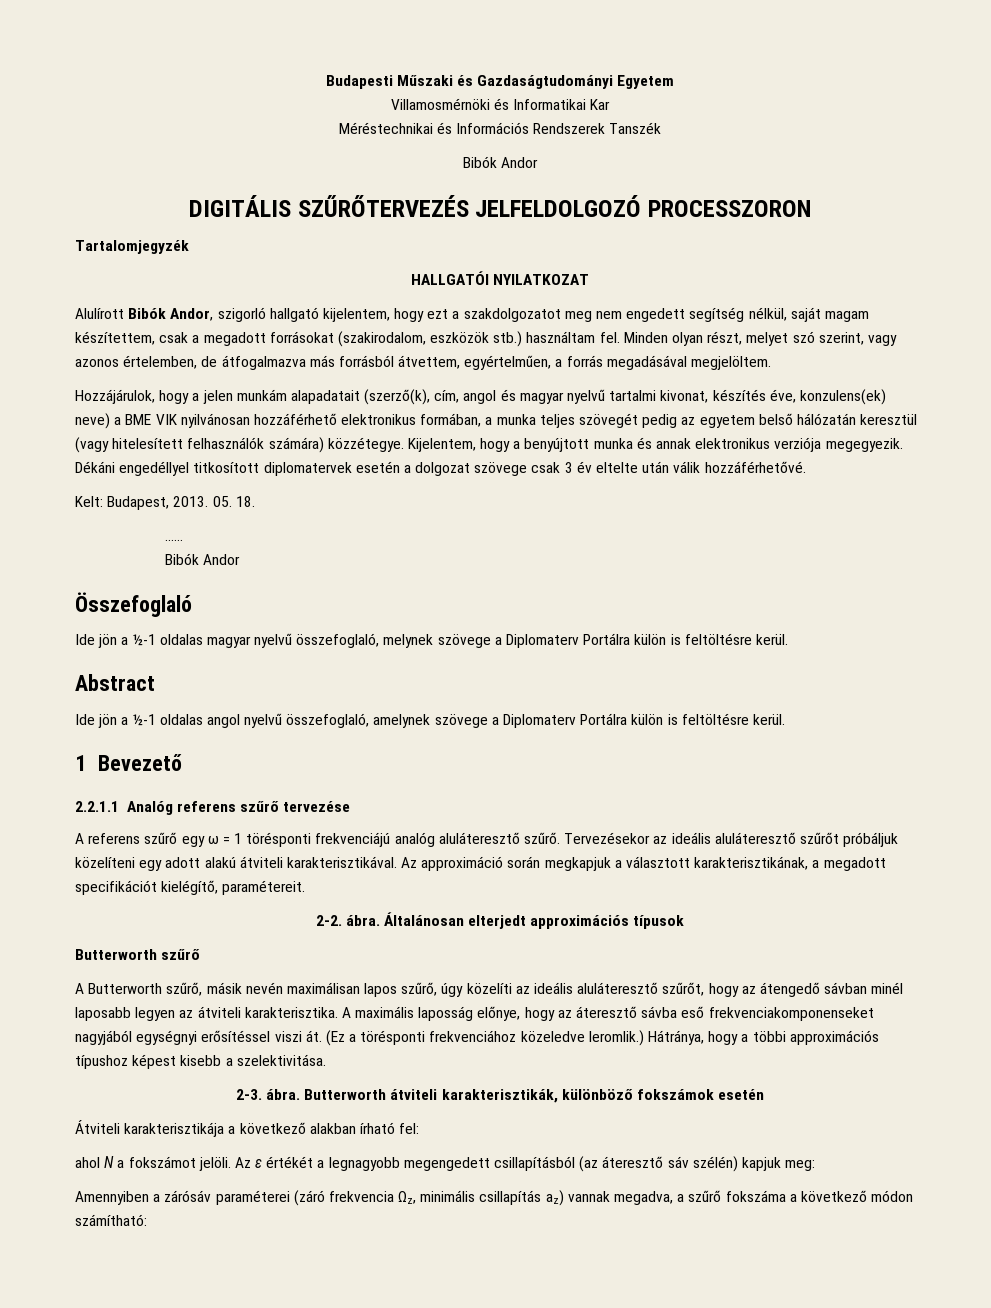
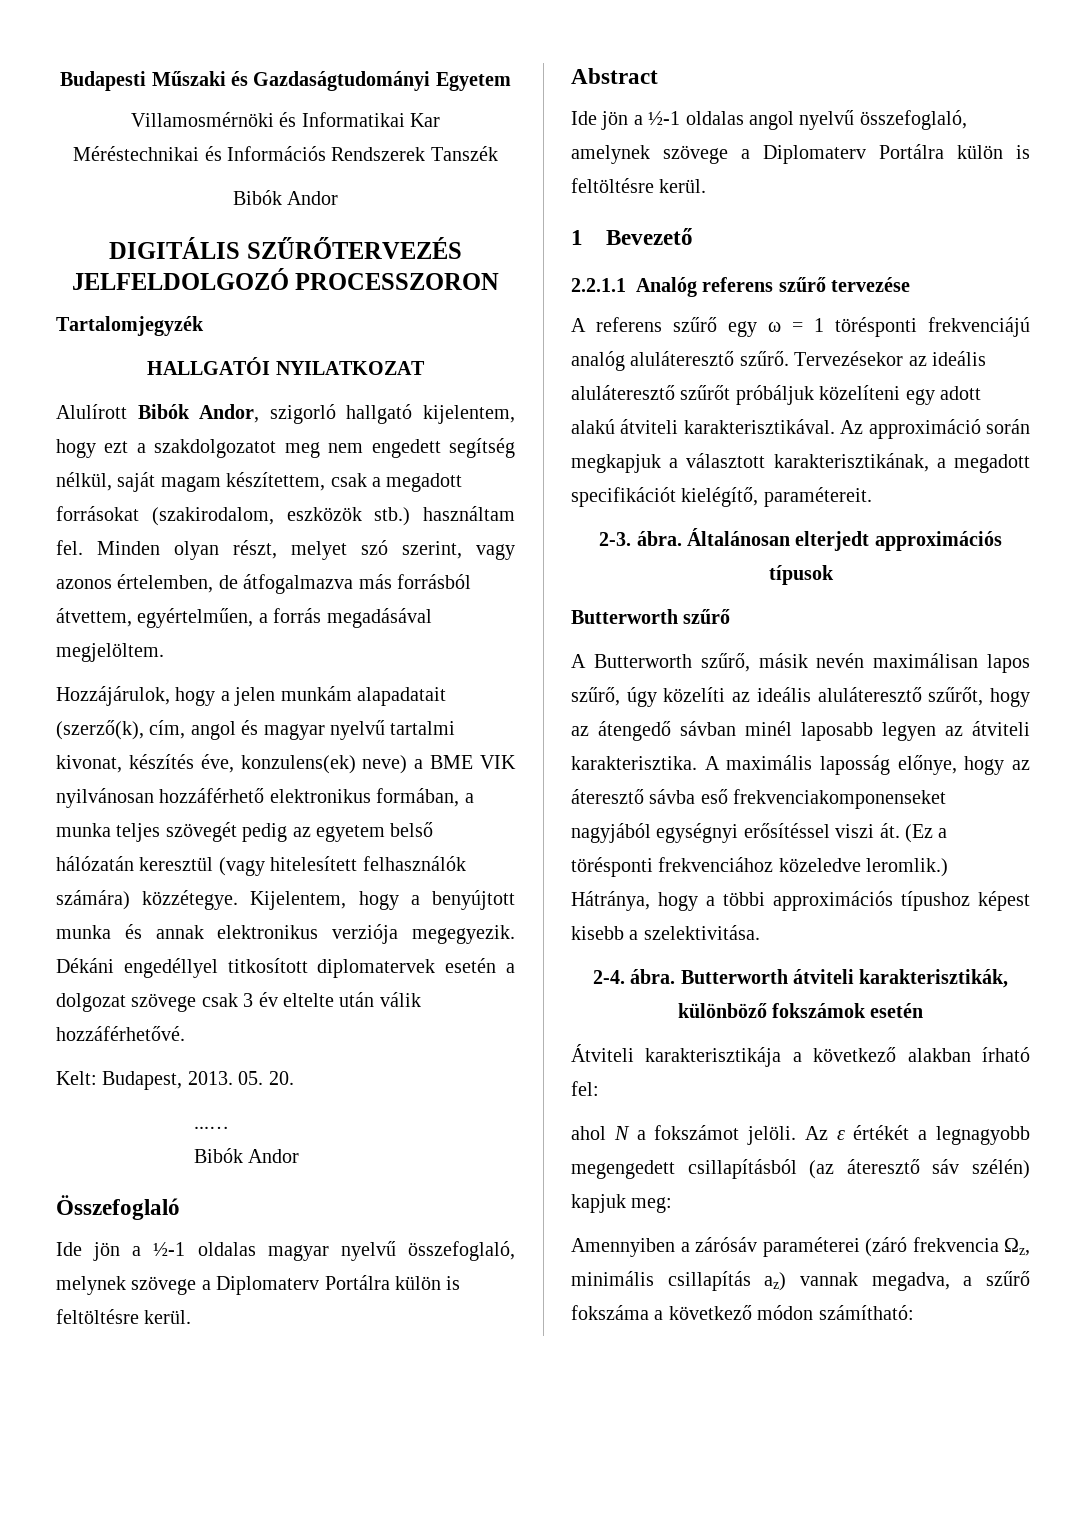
[235,496,255,507] 18. -> [268,1071,294,1085] 20.
[315,915,342,926] 2-2. -> [599,532,632,546] 2-3.
[235,1089,262,1100] 2-3. -> [592,970,625,984] 2-4.

